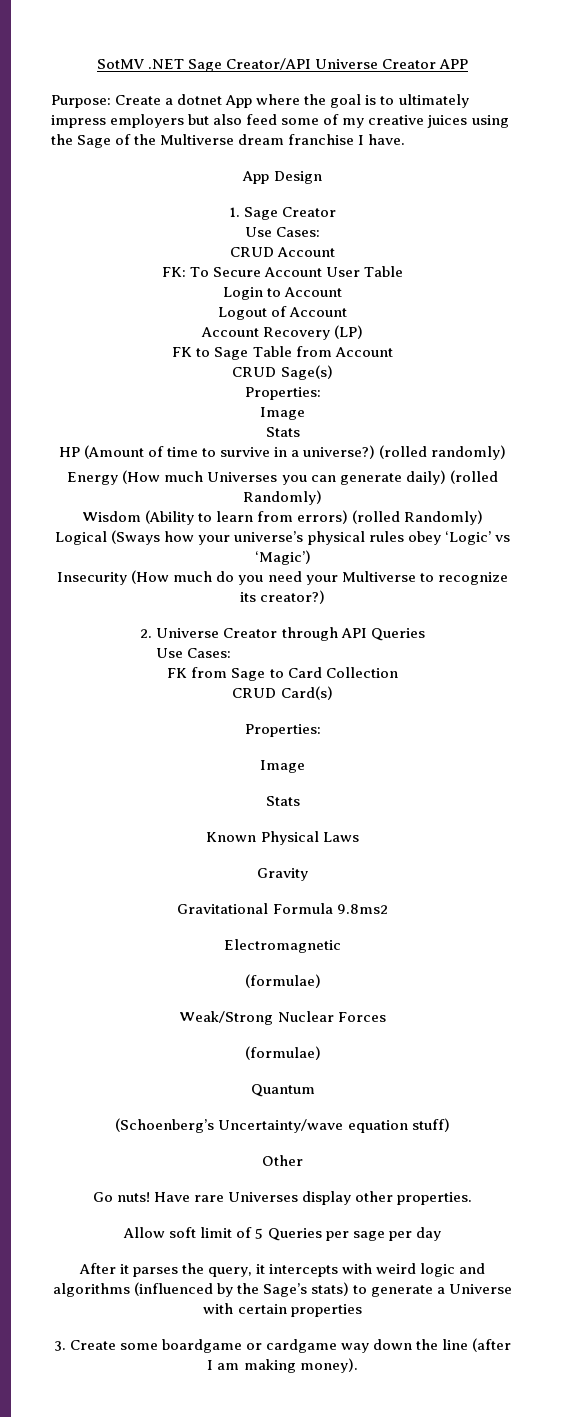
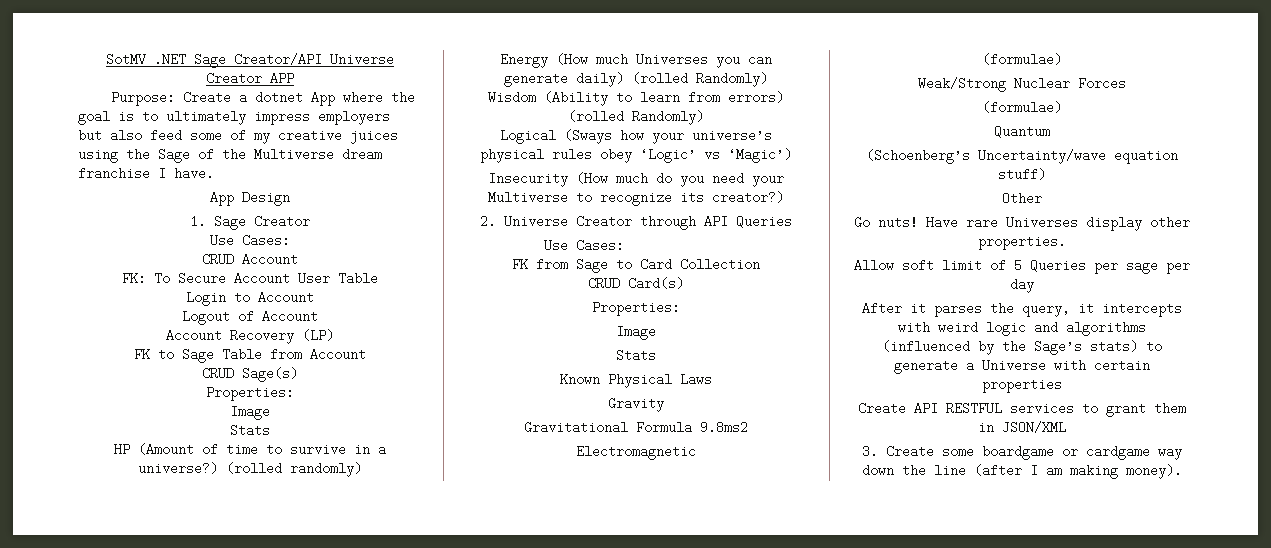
(362, 1310) none -> [857,402,1186,417] [977,421,1066,434] // Create API RESTFUL services to grant them in JSON/XML

